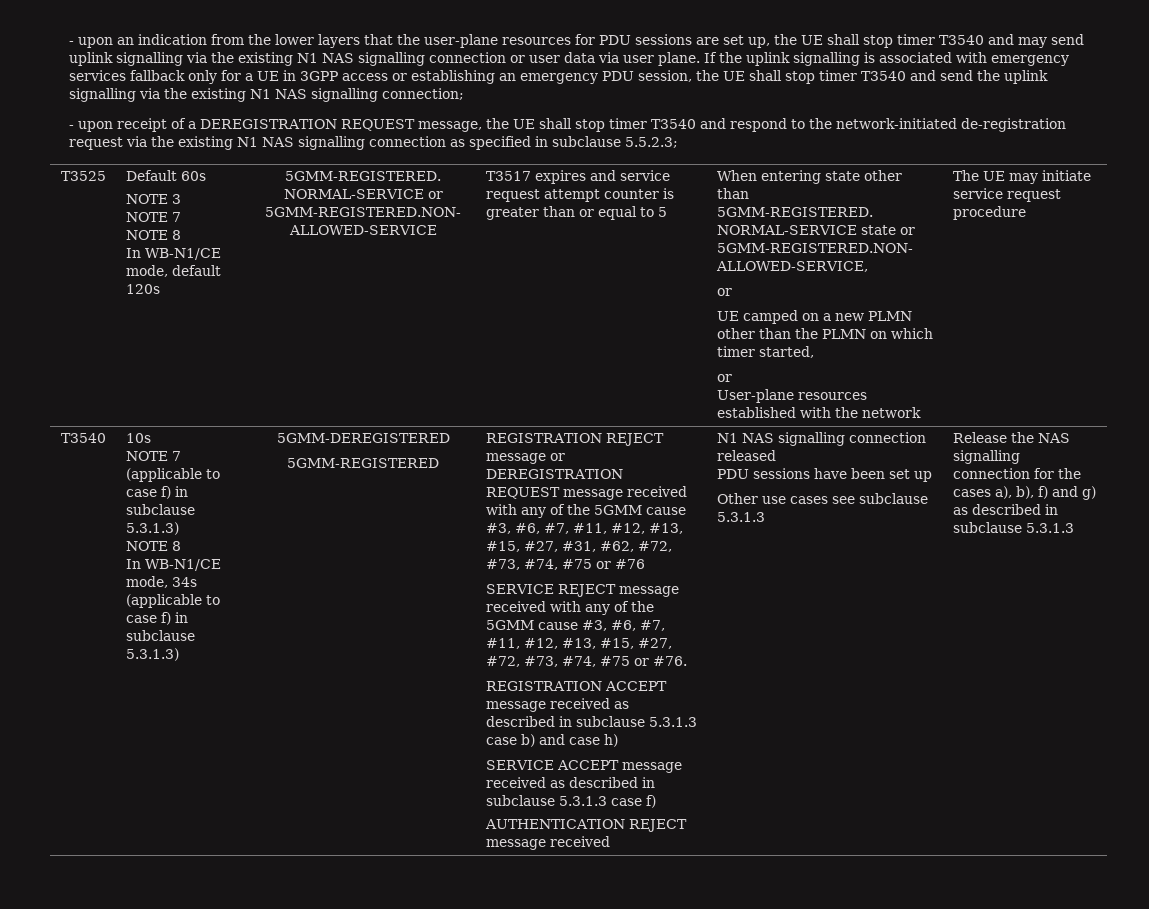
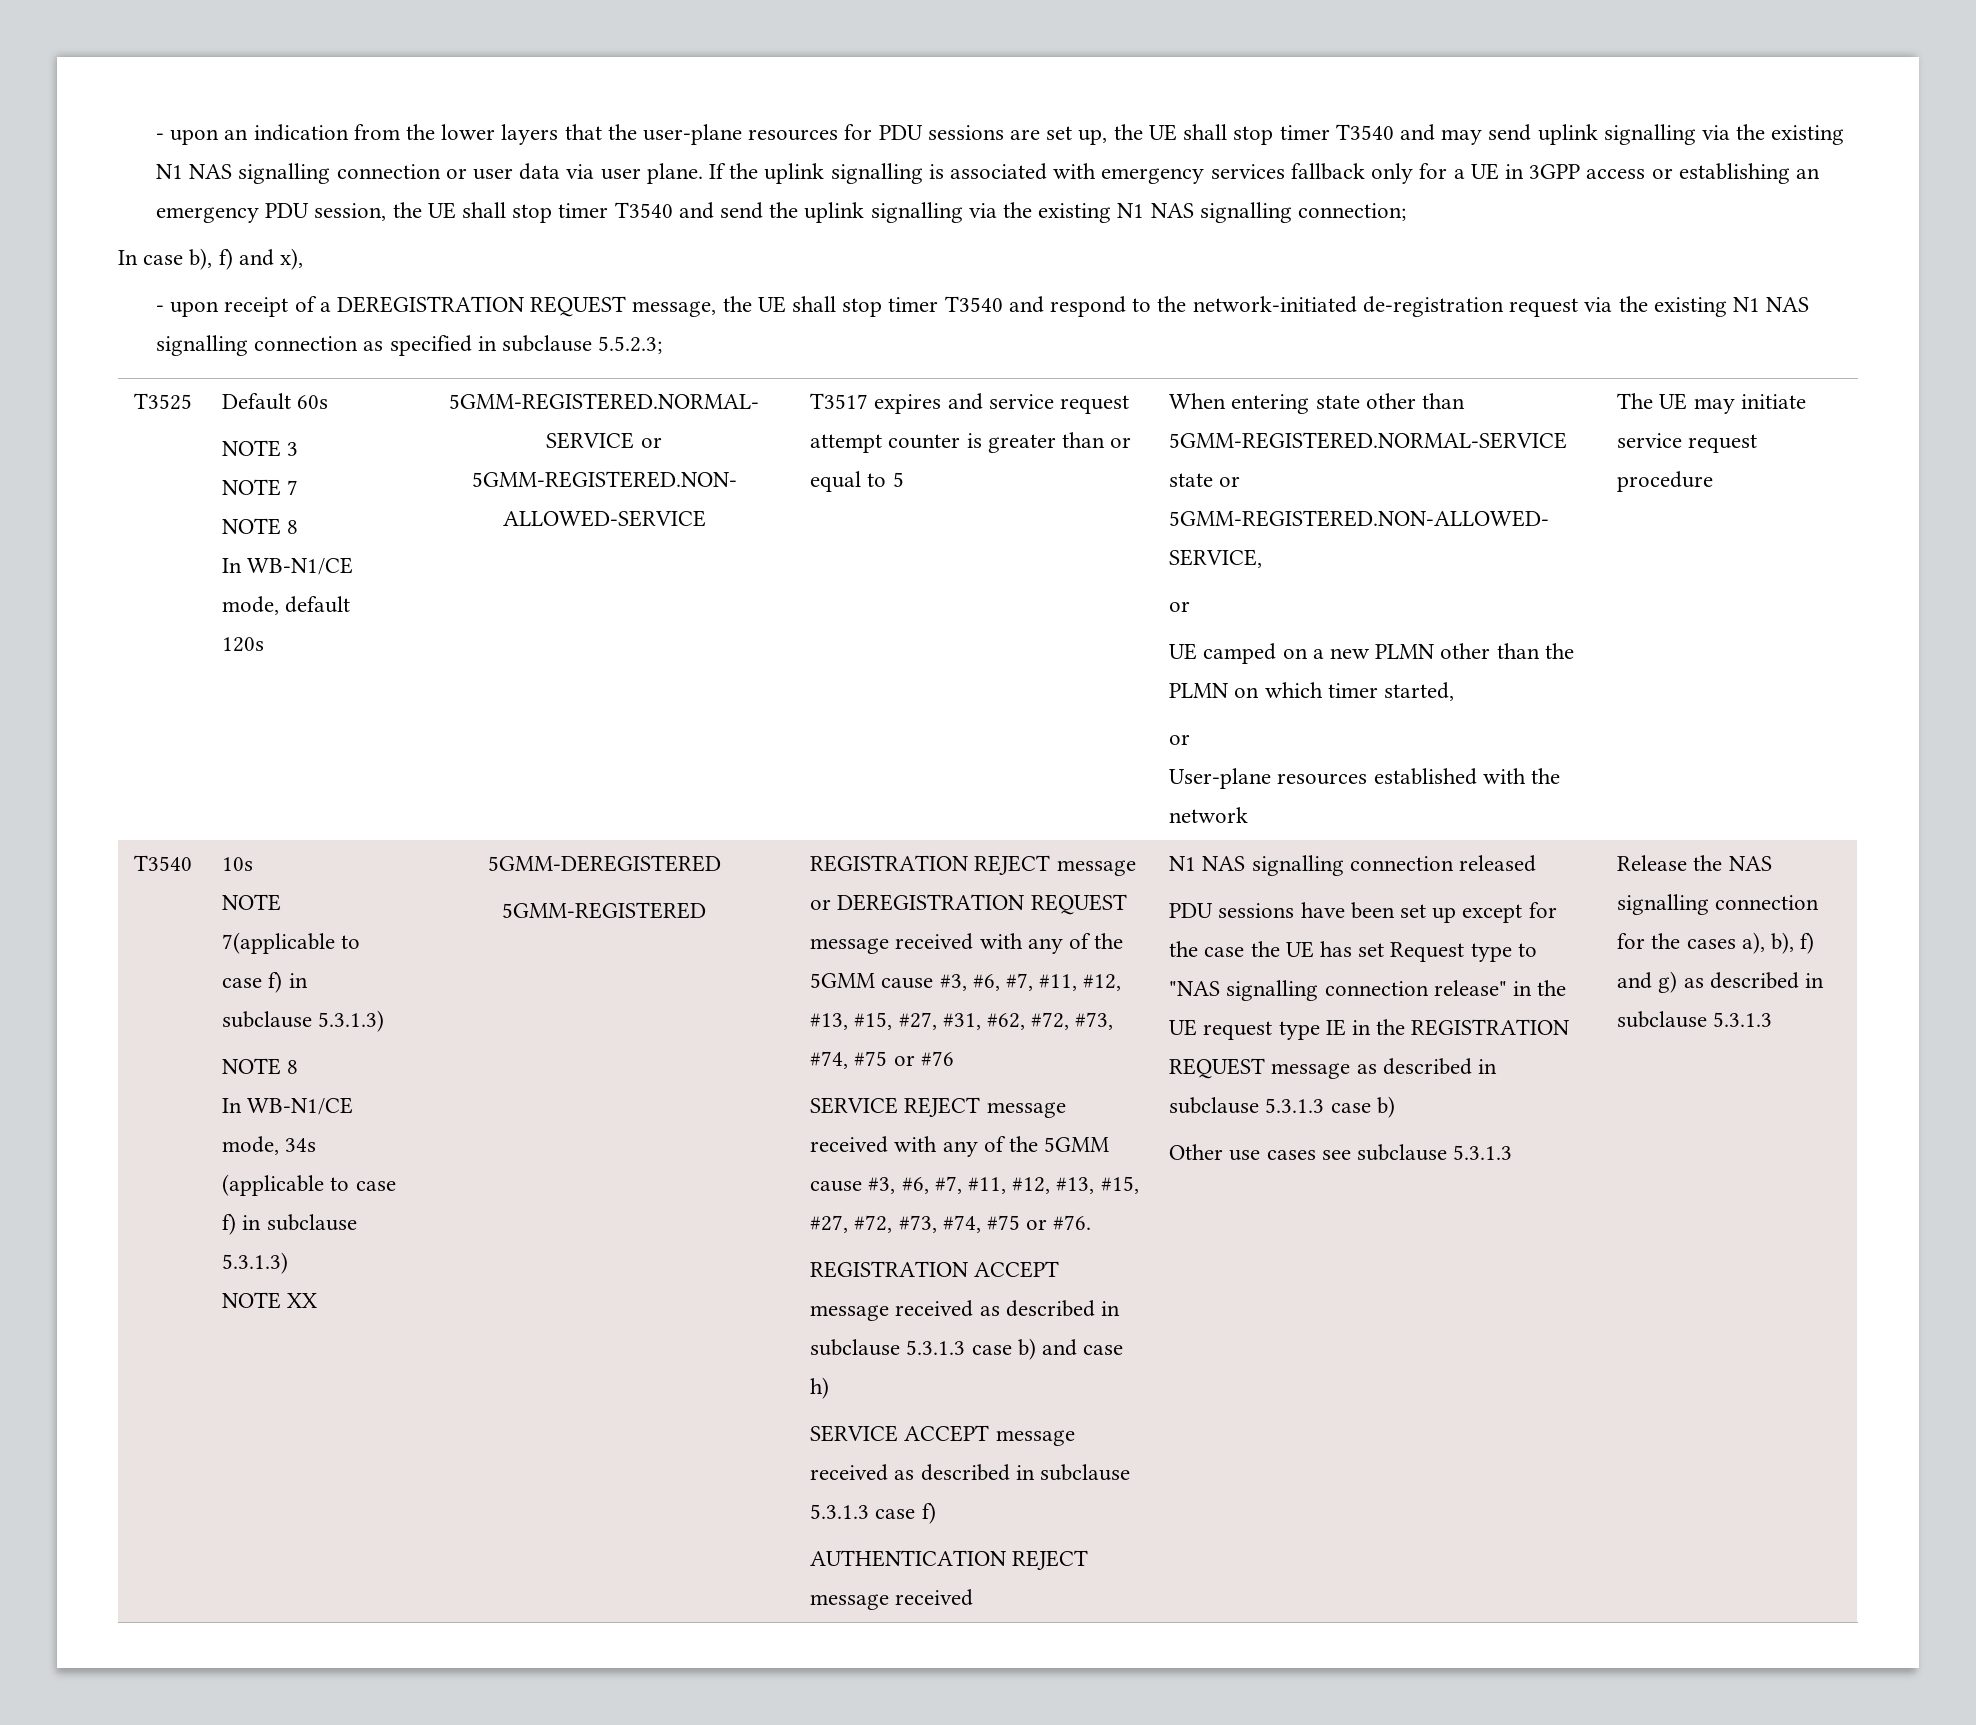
(465, 94) none -> [118,248,304,270] // In case b), f) and x),
[172,451,182,461] [126,468,203,482] 7 (applicable -> [222,932,336,954] 7(applicable
(180, 654) none -> [222,1292,318,1309] // NOTE XX
(933, 476) none -> [1462,902,1557,923] [1169,941,1537,962] [1169,980,1567,1001] [1169,1019,1571,1040] [1169,1058,1498,1079] [1169,1096,1395,1118] except for the case the UE has set Request type to "NAS signalling connection release" in the UE request type IE in the REGISTRATION REQUEST message as described in subclause 5.3.1.3 case b)

